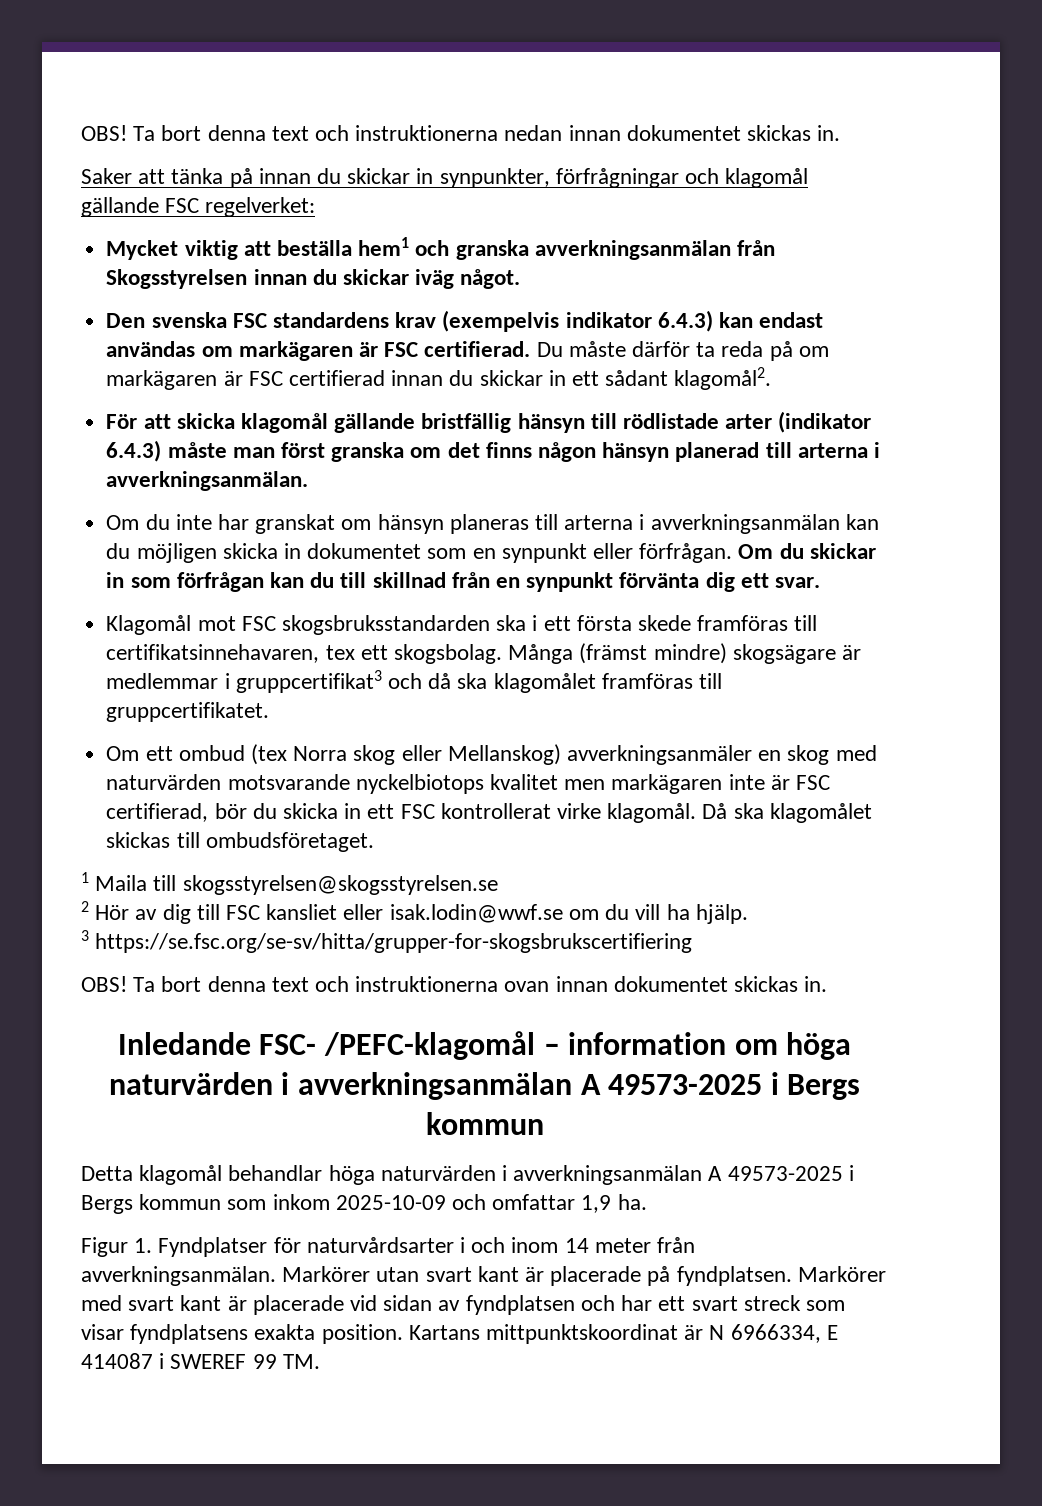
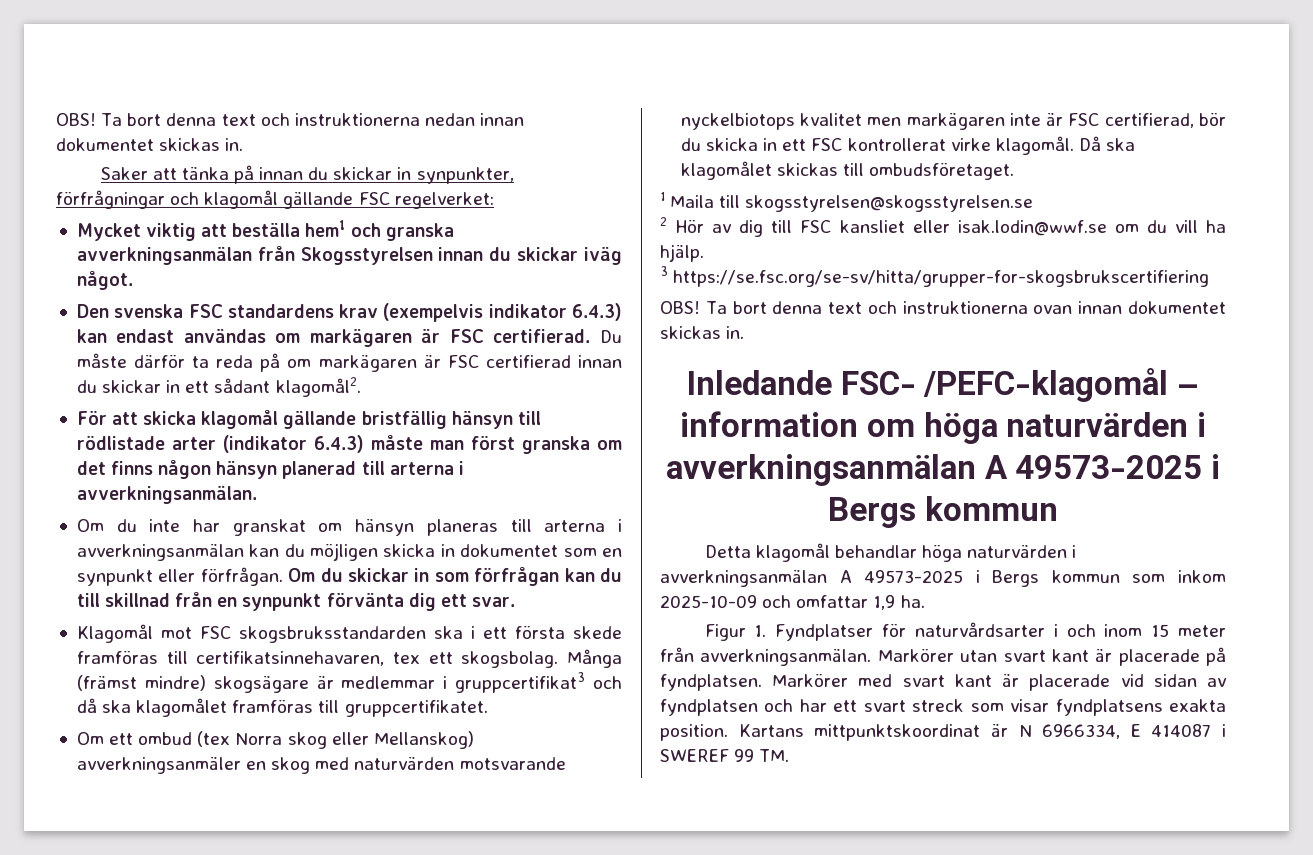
[564,1238,589,1253] 14 -> [1151,624,1170,637] 15

